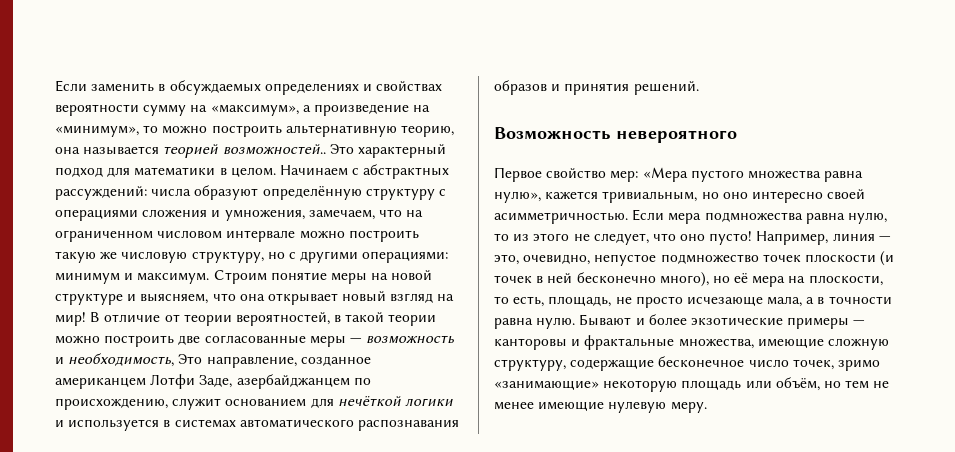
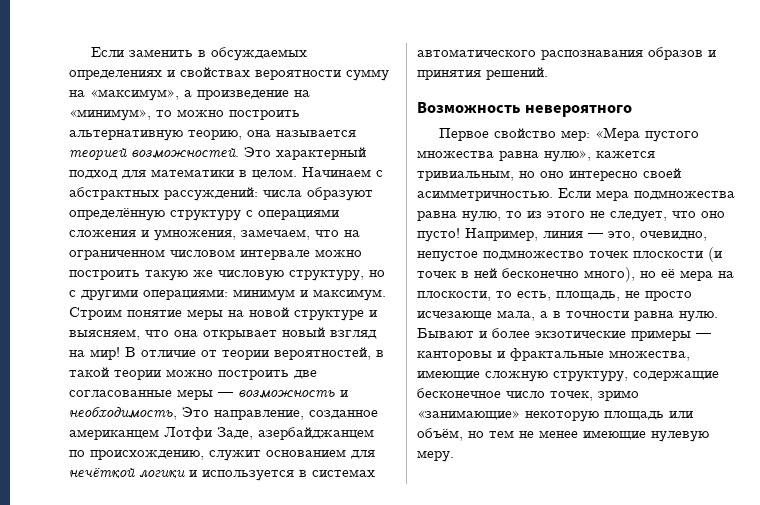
[222,144,326,155] возможностей.. -> [131,148,239,158] возможностей.

